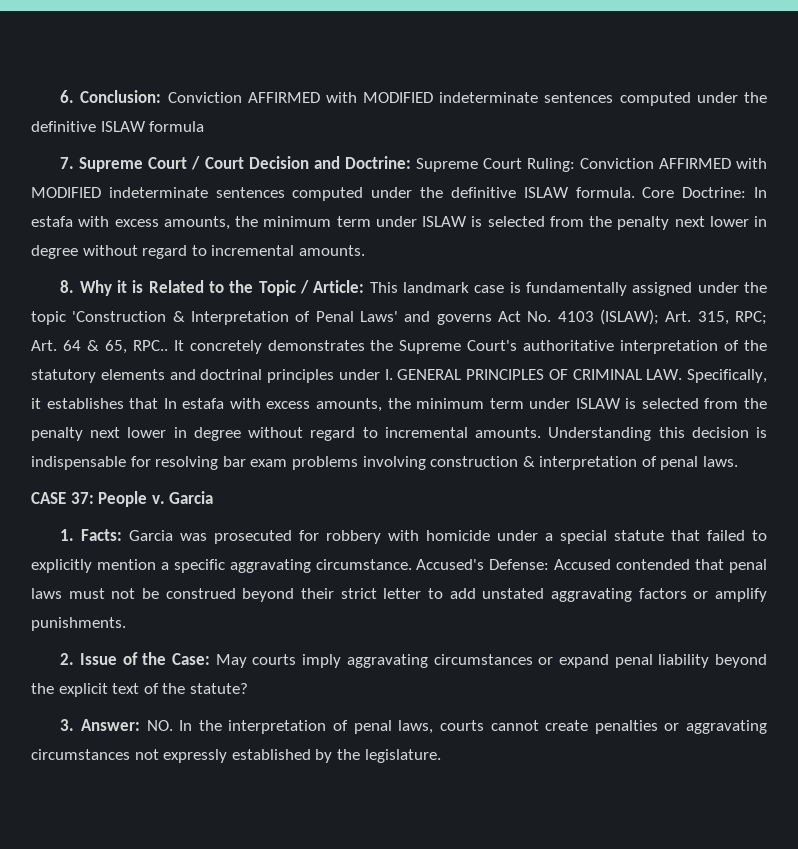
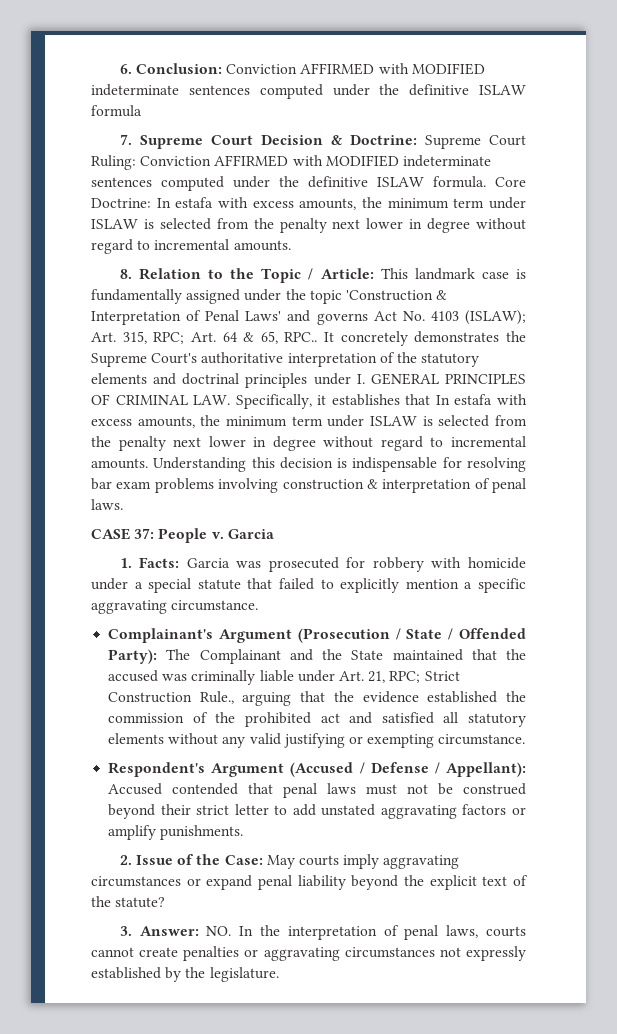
[191,156,340,170] / Court Decision and -> [260,135,342,145] Decision &
[79,280,204,296] Why it is Related -> [138,268,201,280] Relation
[416,559,550,570] Accused's Defense: -> [108,628,526,643] [108,649,526,664] [108,670,460,685] [108,691,526,706] [108,712,526,727] [108,733,526,748] [108,762,526,777] // Complainant's Argument (Prosecution / State / Offended Party): The Complainant and the State maintained that the accused was criminally liable under Art. 21, RPC; Strict Construction Rule., arguing that the evidence established the commission of the prohibited act and satisfied all statutory elements without any valid justifying or exempting circumstance. // Respondent's Argument (Accused / Defense / Appellant):

